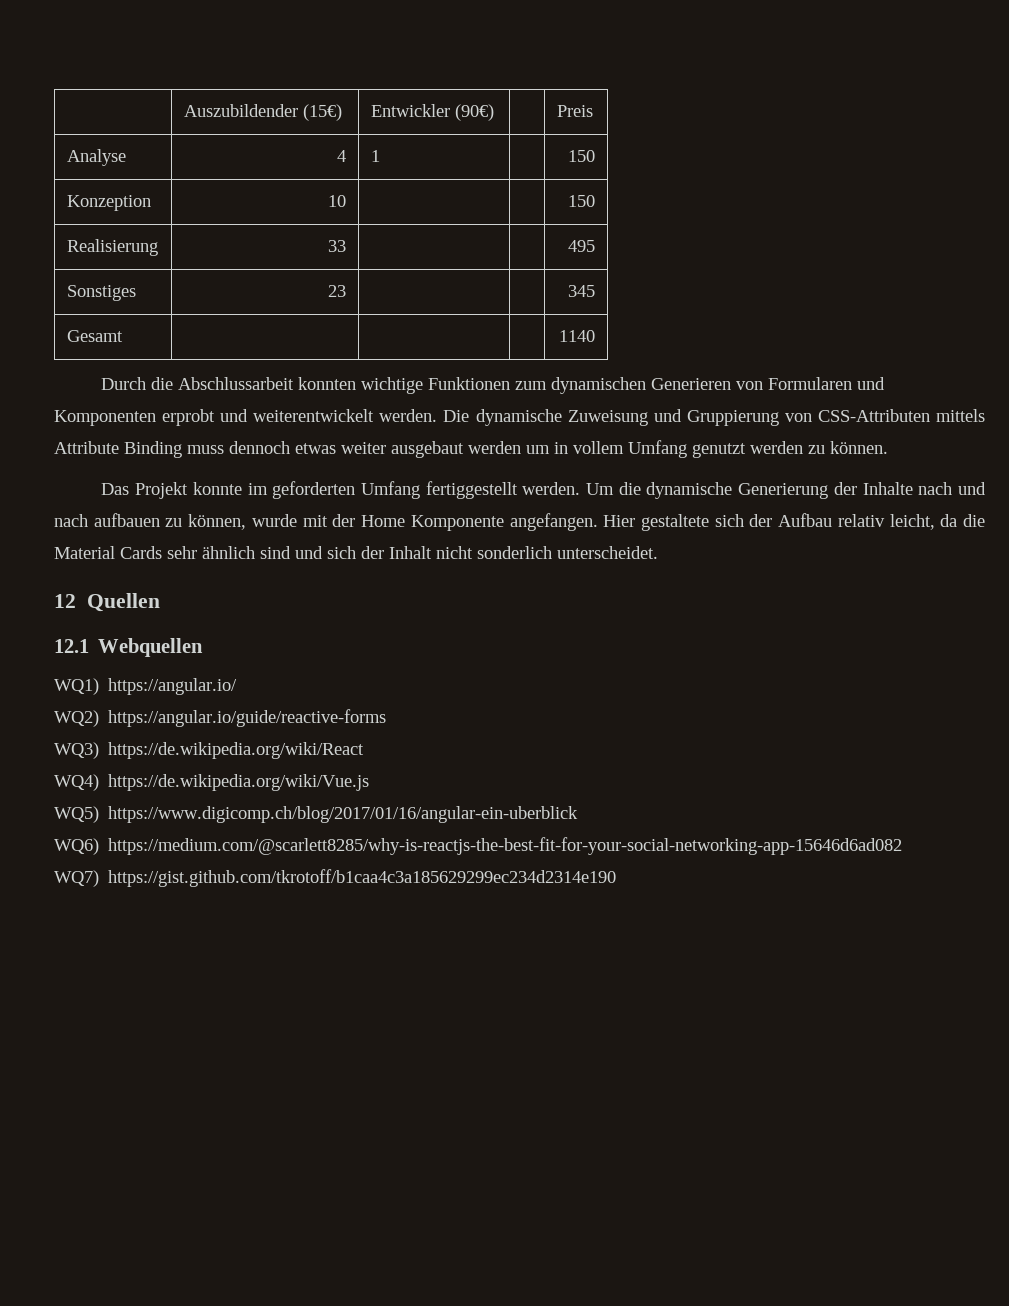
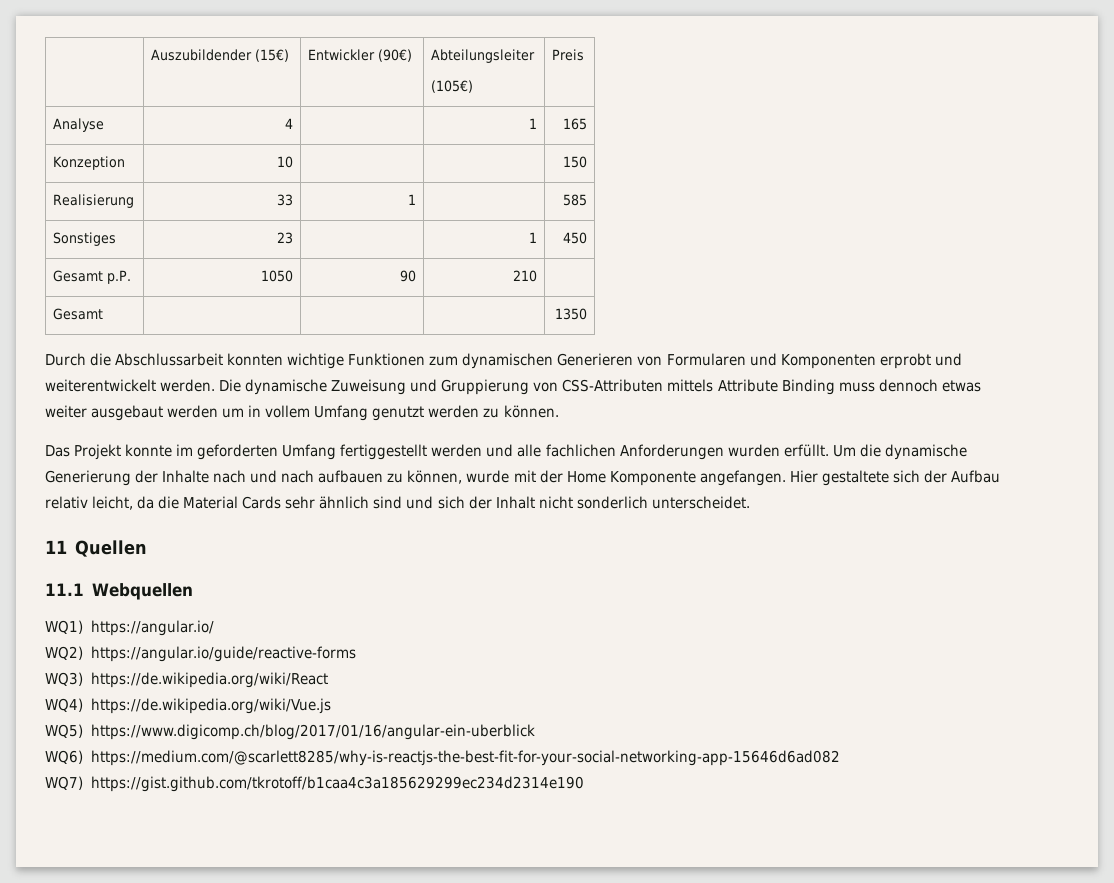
(494, 112) none -> [431,49,536,63] [431,80,474,93] Abteilungsleiter // (105€)
[370,150,380,162] [568,150,596,162] 1 | | 150 -> [528,118,537,129] [562,118,587,130] | 1 | 165
[568,240,596,252] | | 495 -> [407,194,416,205] [562,194,587,206] 1 | | 585
[568,285,596,297] | 345 -> [528,232,537,243] [562,232,587,244] [53,270,132,284] [260,270,293,282] [399,270,416,282] [512,270,537,282] 1 | 450 // Gesamt p.P. | 1050 | 90 | 210 |
[559,330,596,342] 1140 -> [554,308,587,320] 1350
[522,482,581,495] werden. -> [431,444,829,460] werden und alle fachlichen Anforderungen wurden erfüllt.
[54,594,76,608] 12 -> [45,540,67,554] 11
[54,639,89,653] 12.1 -> [45,583,84,596] 11.1

